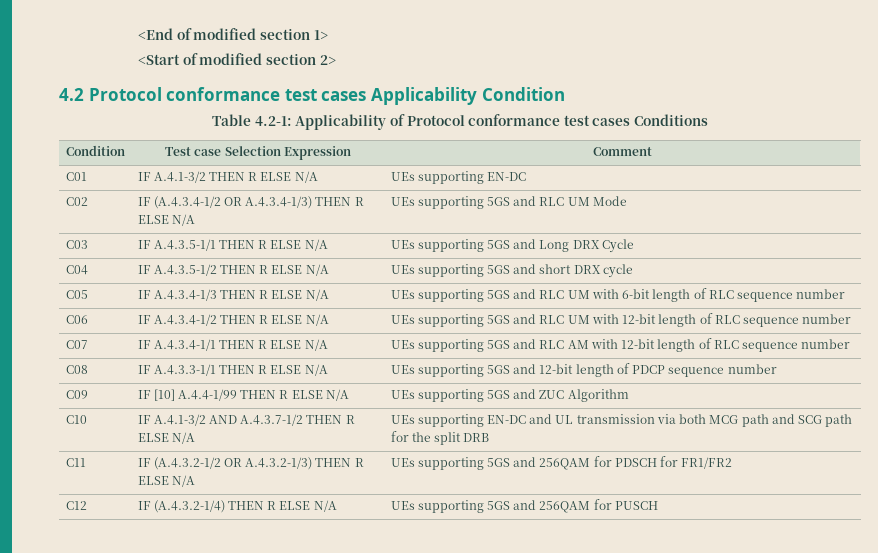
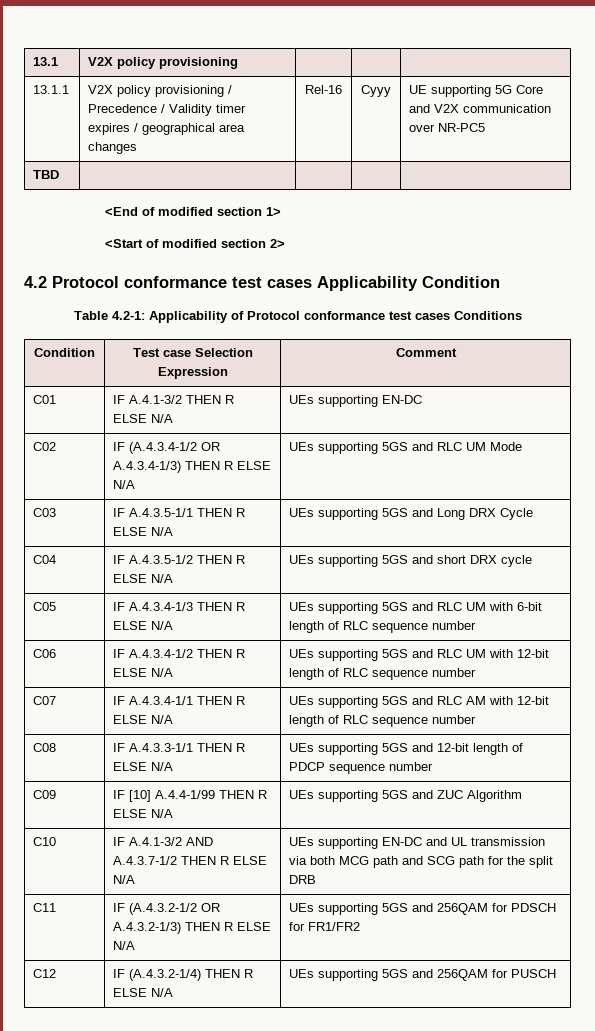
(138, 34) none -> [33,57,59,66] [88,57,239,69] [33,85,70,94] [88,85,233,97] [88,104,247,116] [88,123,246,135] [88,142,138,154] [305,85,342,94] [361,85,391,97] [409,85,544,97] [409,104,552,113] [409,123,486,132] [33,170,60,179] 13.1 | V2X policy provisioning | | | // 13.1.1 | V2X policy provisioning / Precedence / Validity timer expires / geographical area changes | Rel-16 | Cyyy | UE supporting 5G Core and V2X communication over NR-PC5 // TBD | | | | //

